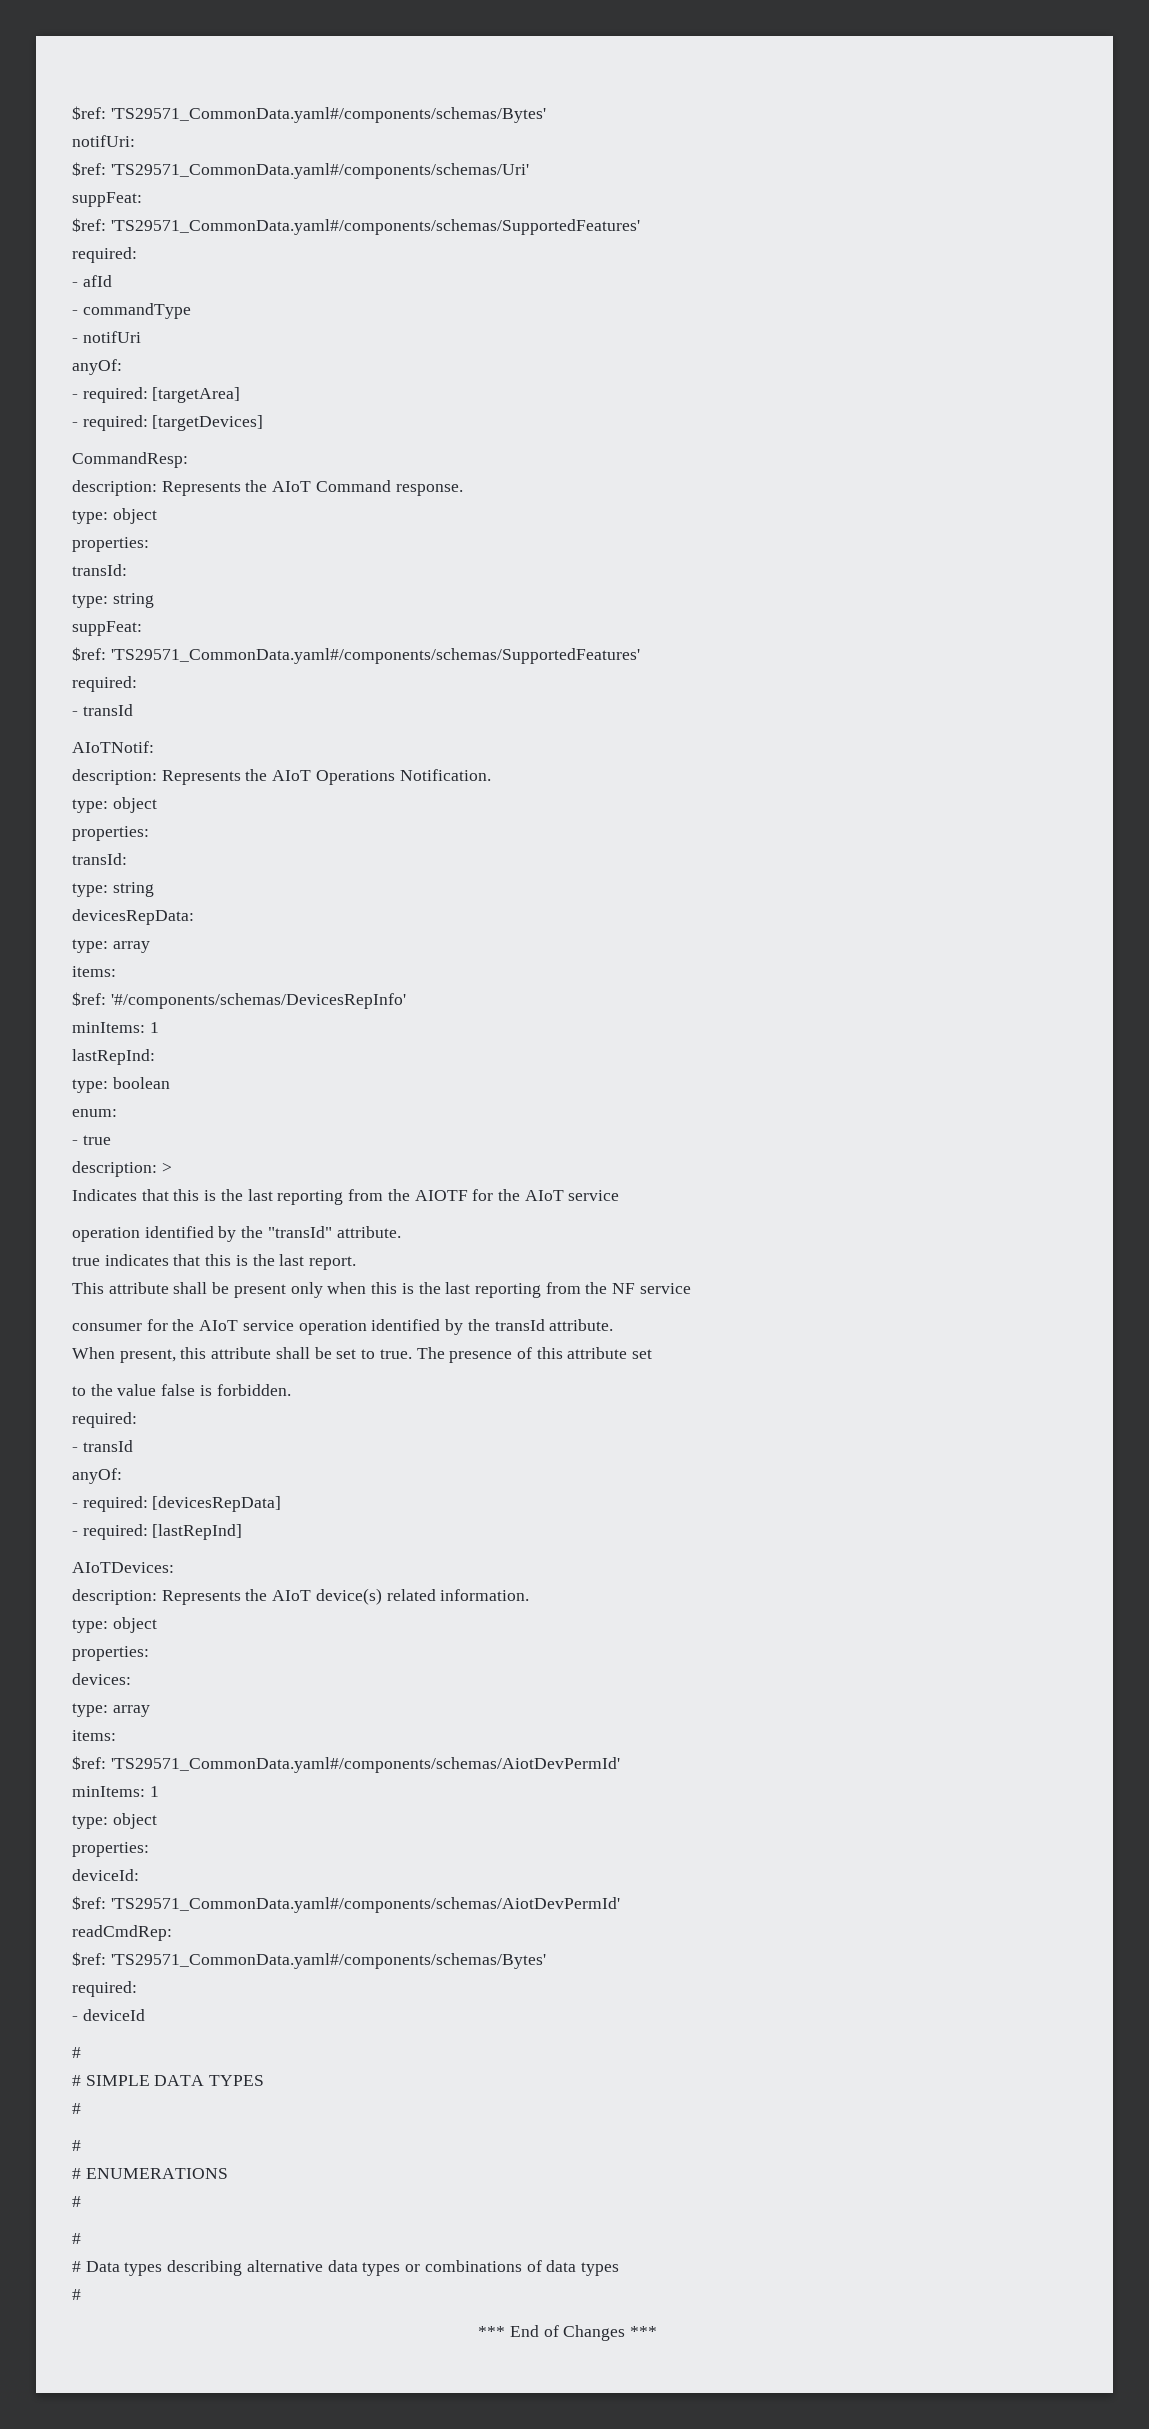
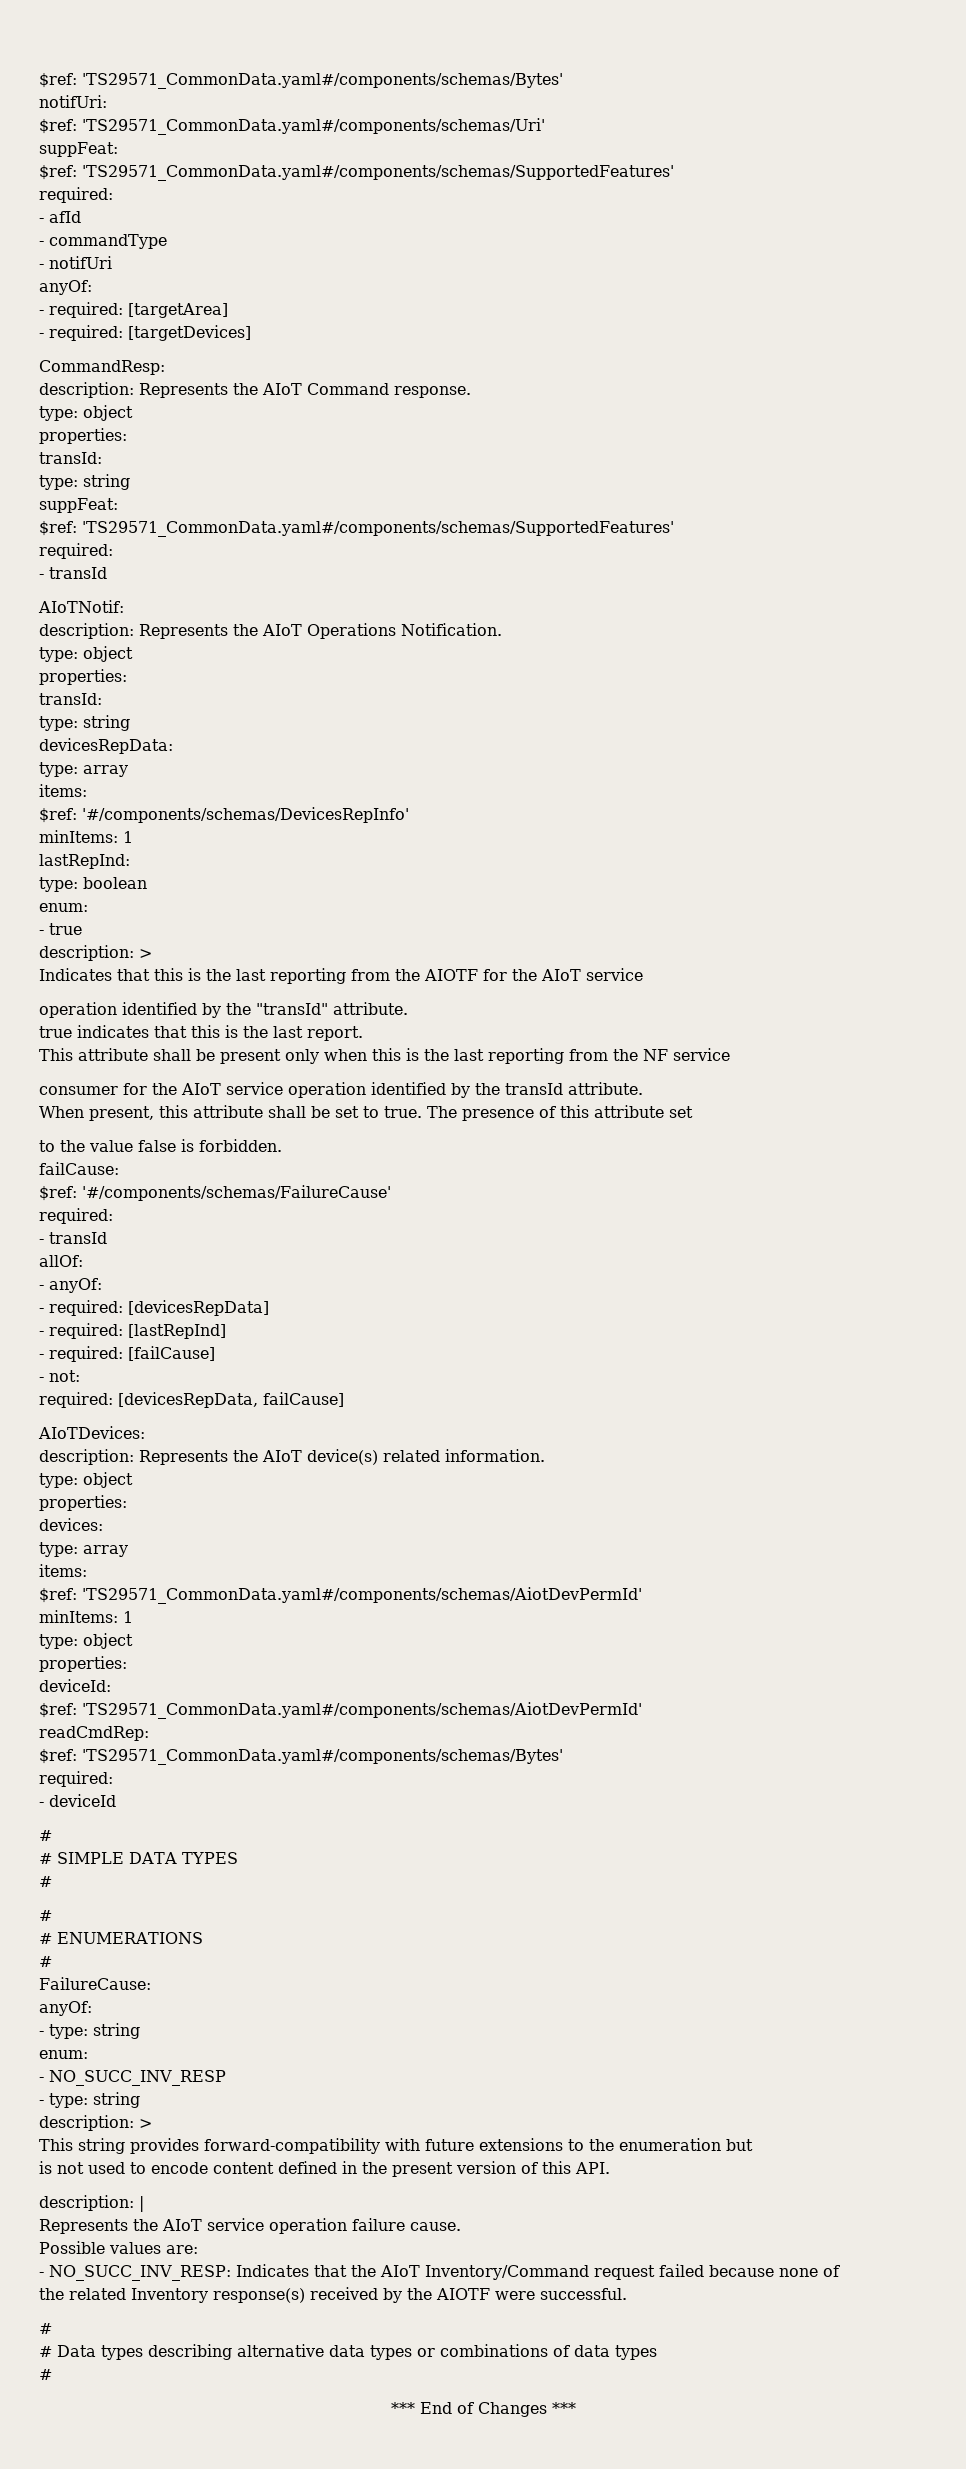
[72,1412,137,1428] [72,1440,133,1452] // required: // - transId // -> [39,1162,119,1175] [39,1185,391,1201] [39,1208,113,1224] [39,1232,107,1244] [39,1255,83,1267] [39,1285,44,1290] // failCause: // $ref: '#/components/schemas/FailureCause' // required: // - transId // allOf: // -
(243, 1532) none -> [39,1346,215,1362] [39,1370,80,1382] [39,1392,344,1408] // - required: [failCause] // - not: // required: [devicesRepData, failCause]
(81, 2201) none -> [39,1977,151,1990] [39,2001,92,2016] [39,2023,140,2039] [39,2050,88,2059] [39,2070,226,2086] [39,2092,140,2108] [39,2115,152,2131] [39,2138,753,2154] [39,2161,610,2177] [39,2195,144,2212] [39,2218,461,2234] [39,2241,198,2254] [39,2264,840,2281] [39,2287,627,2303] // FailureCause: // anyOf: // - type: string // enum: // - NO_SUCC_INV_RESP // - type: string // description: > // This string provides forward-compatibility with future extensions to the enumeration but // is not used to encode content defined in the present version of this API. // description: | // Represents the AIoT service operation failure cause. // Possible values are: // - NO_SUCC_INV_RESP: Indicates that the AIoT Inventory/Command request failed because none of // the related Inventory response(s) received by the AIOTF were successful.

